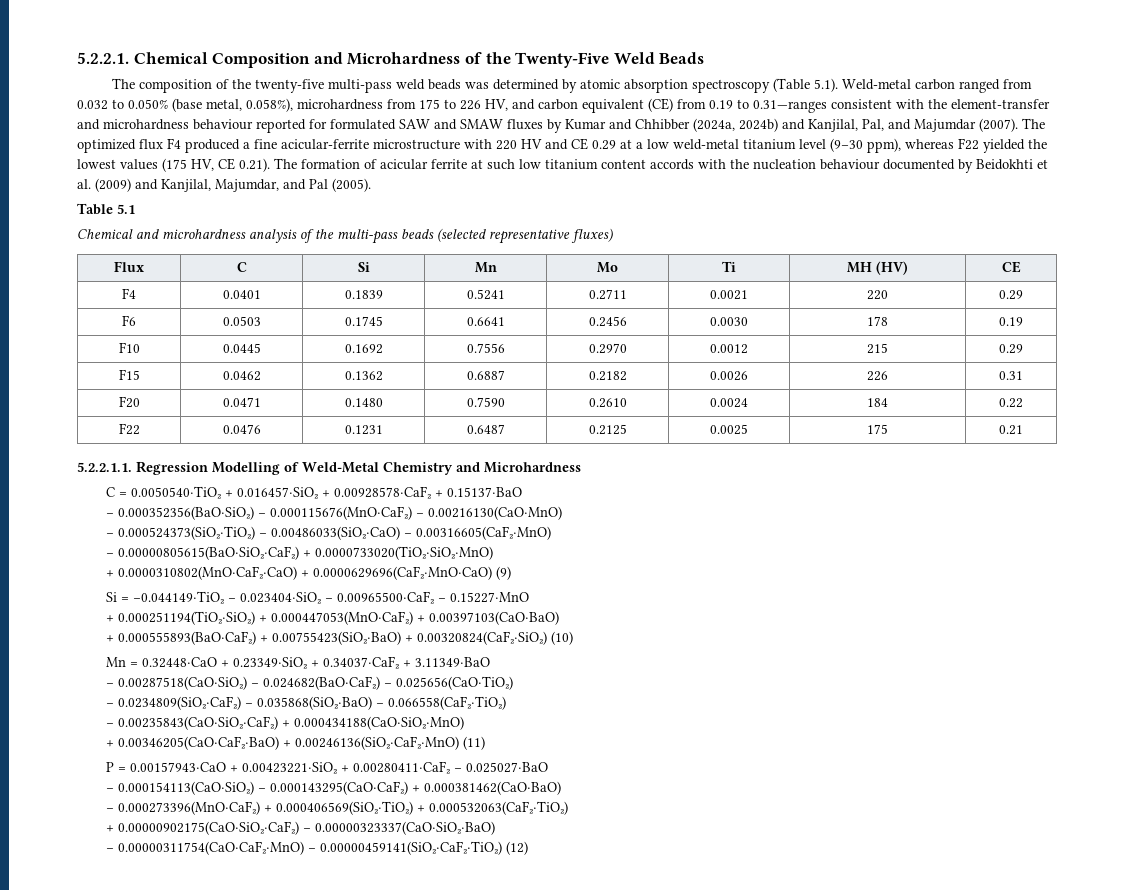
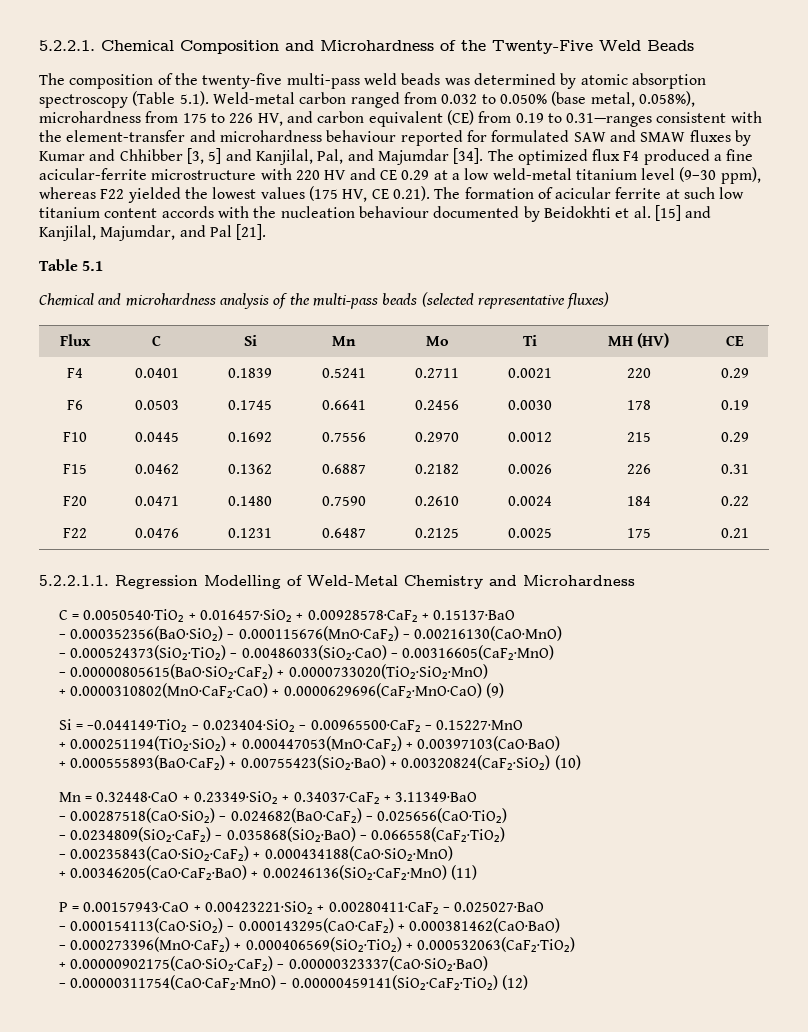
[693,118,778,132] (2024a, 2024b) -> [186,148,222,164] [3, 5]
[979,118,1018,132] (2007). -> [453,148,484,164] [34].
[95,178,131,192] (2009) -> [654,205,681,221] [15]
[332,178,371,192] (2005). -> [236,224,267,240] [21].

